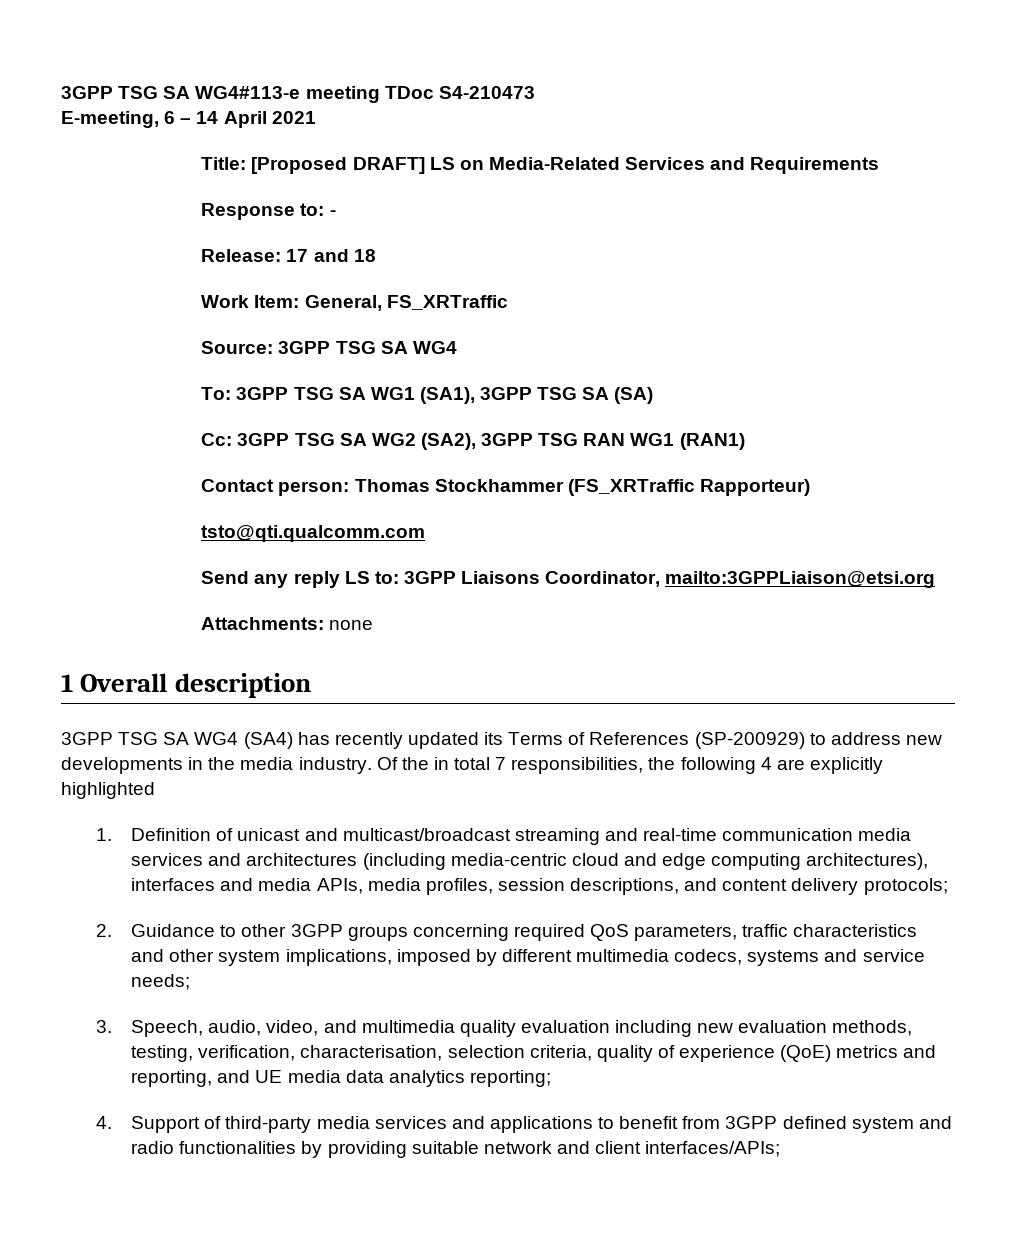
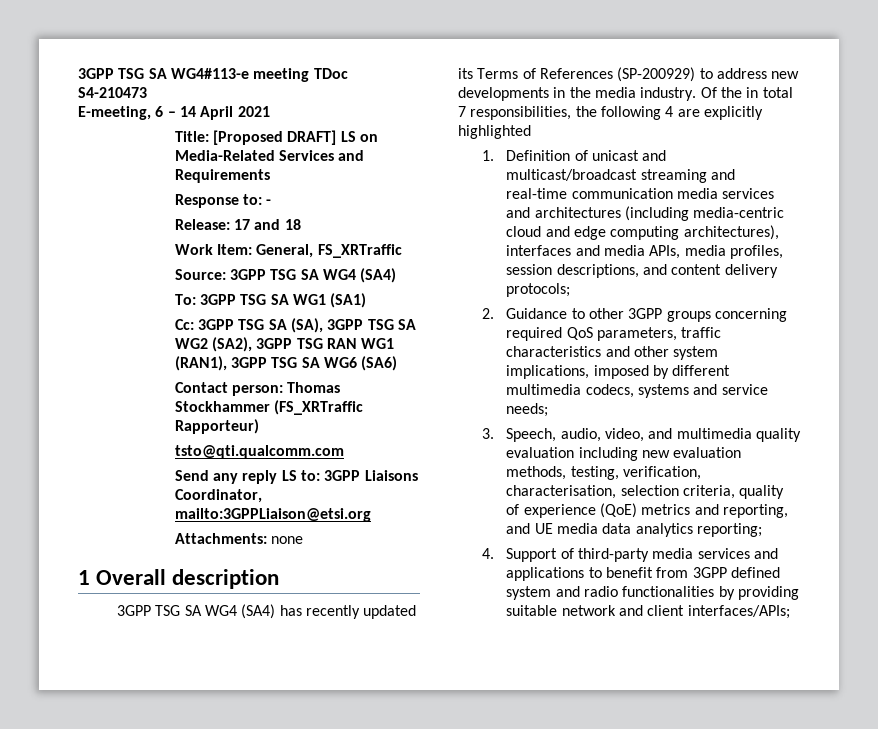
(457, 347) none -> [360,268,397,283] (SA4)
[419,387,654,404] [201,433,233,446] (SA1), 3GPP TSG SA (SA) // Cc: -> [330,293,367,308] [174,318,323,333] (SA1) // Cc: 3GPP TSG SA (SA),
[679,433,745,450] (RAN1) -> [174,356,398,371] (RAN1), 3GPP TSG SA WG6 (SA6)

